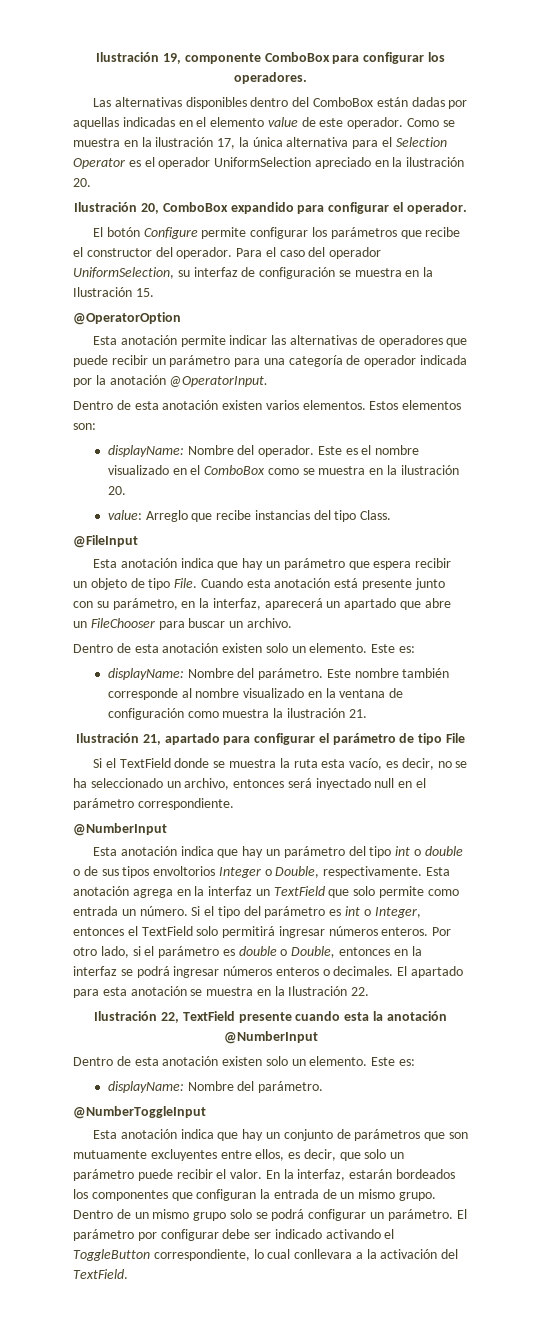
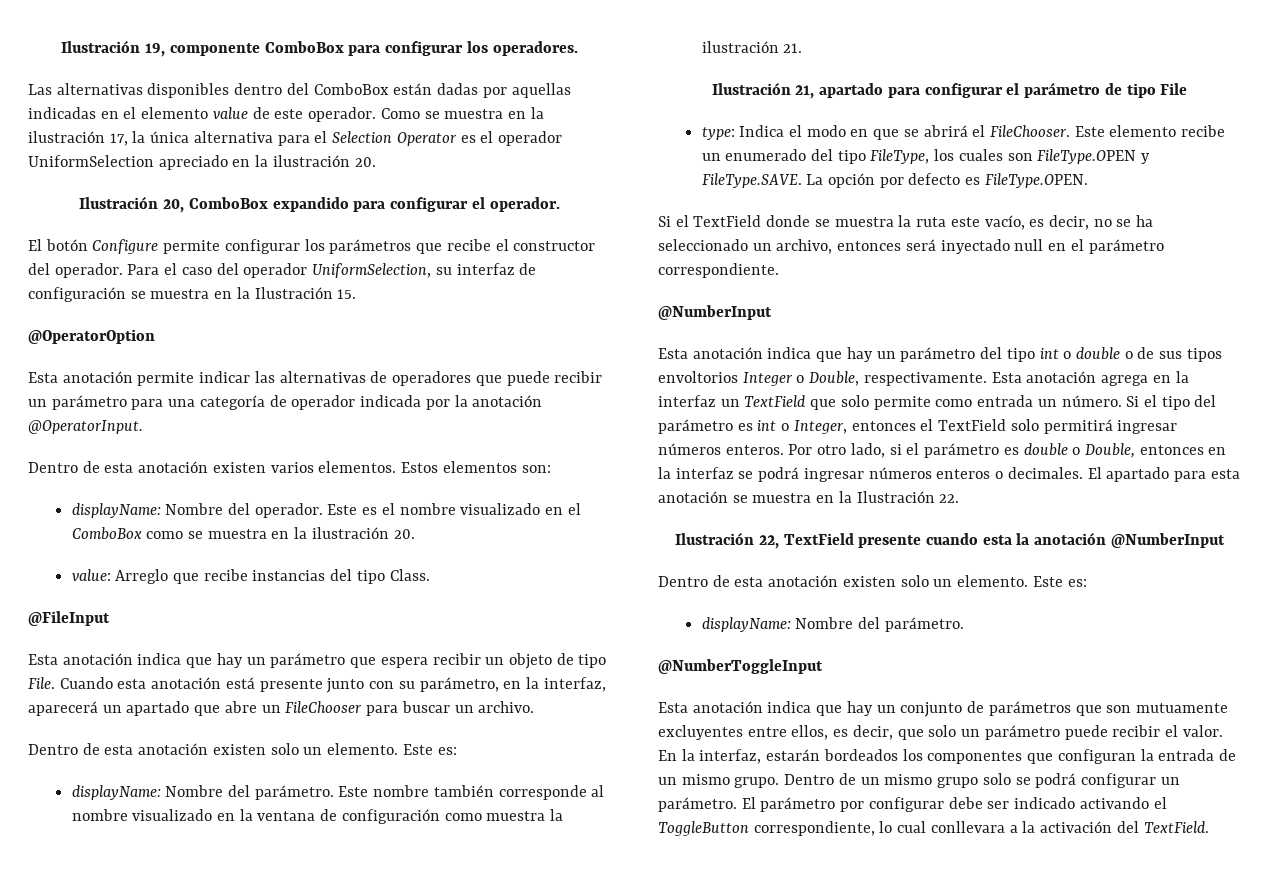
(466, 738) none -> [701,125,1226,140] [701,149,1151,164] [701,173,1088,188] // type: Indica el modo en que se abrirá el FileChooser. Este elemento recibe un enumerado del tipo FileType, los cuales son FileType.OPEN y FileType.SAVE. La opción por defecto es FileType.OPEN.
[321,759,346,768] esta -> [950,217,980,227] este

